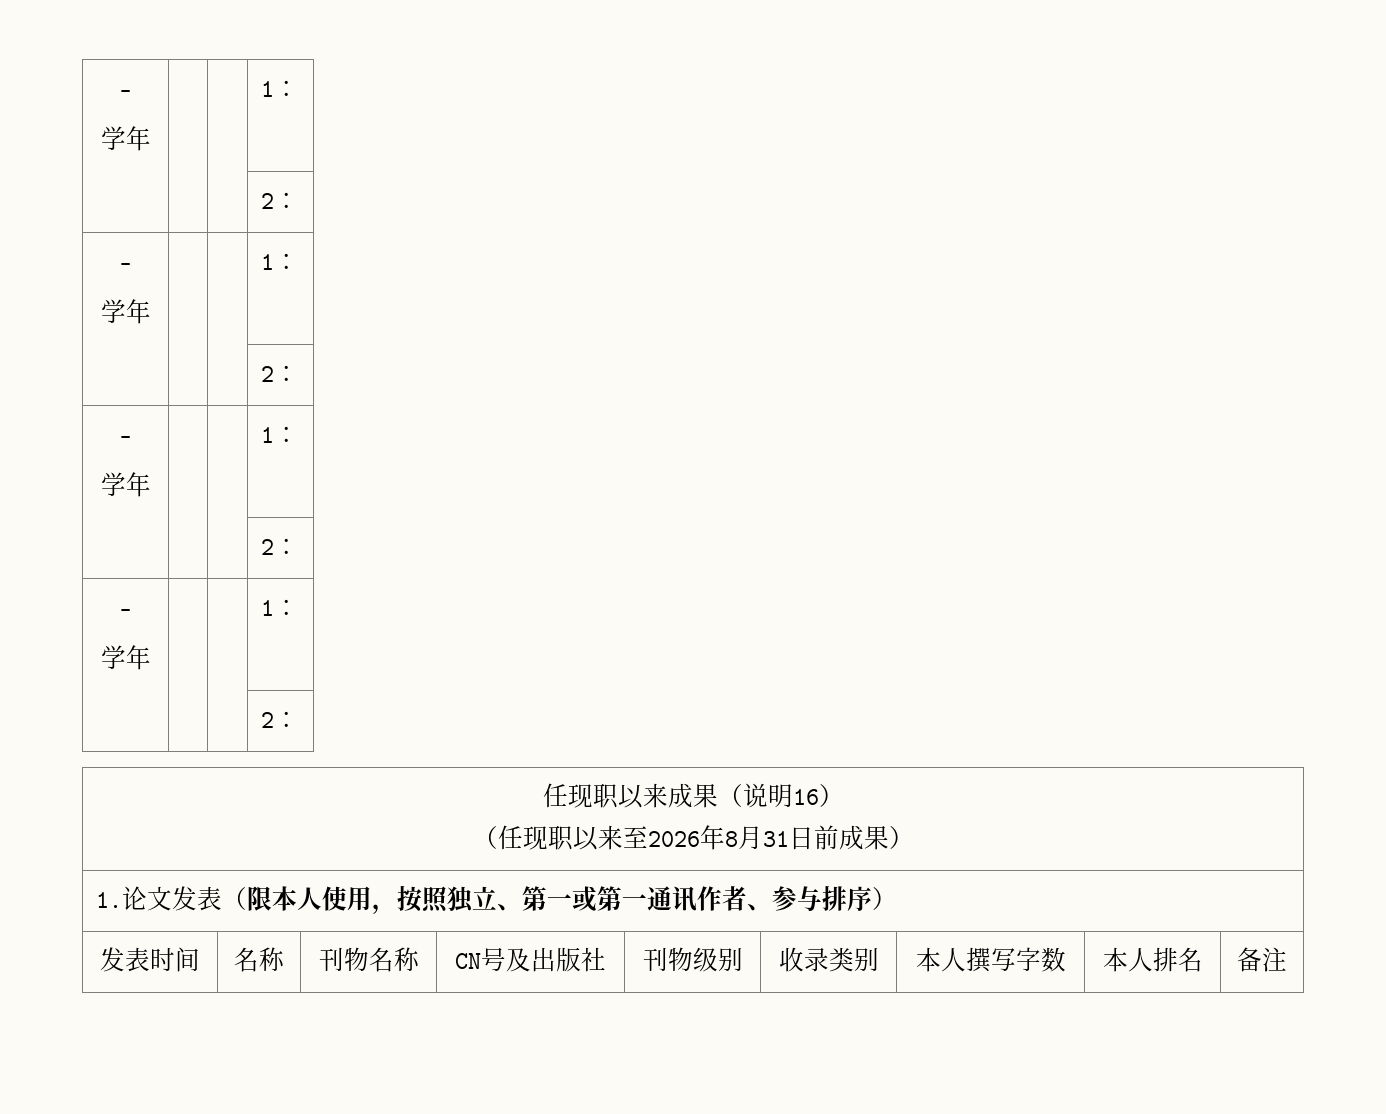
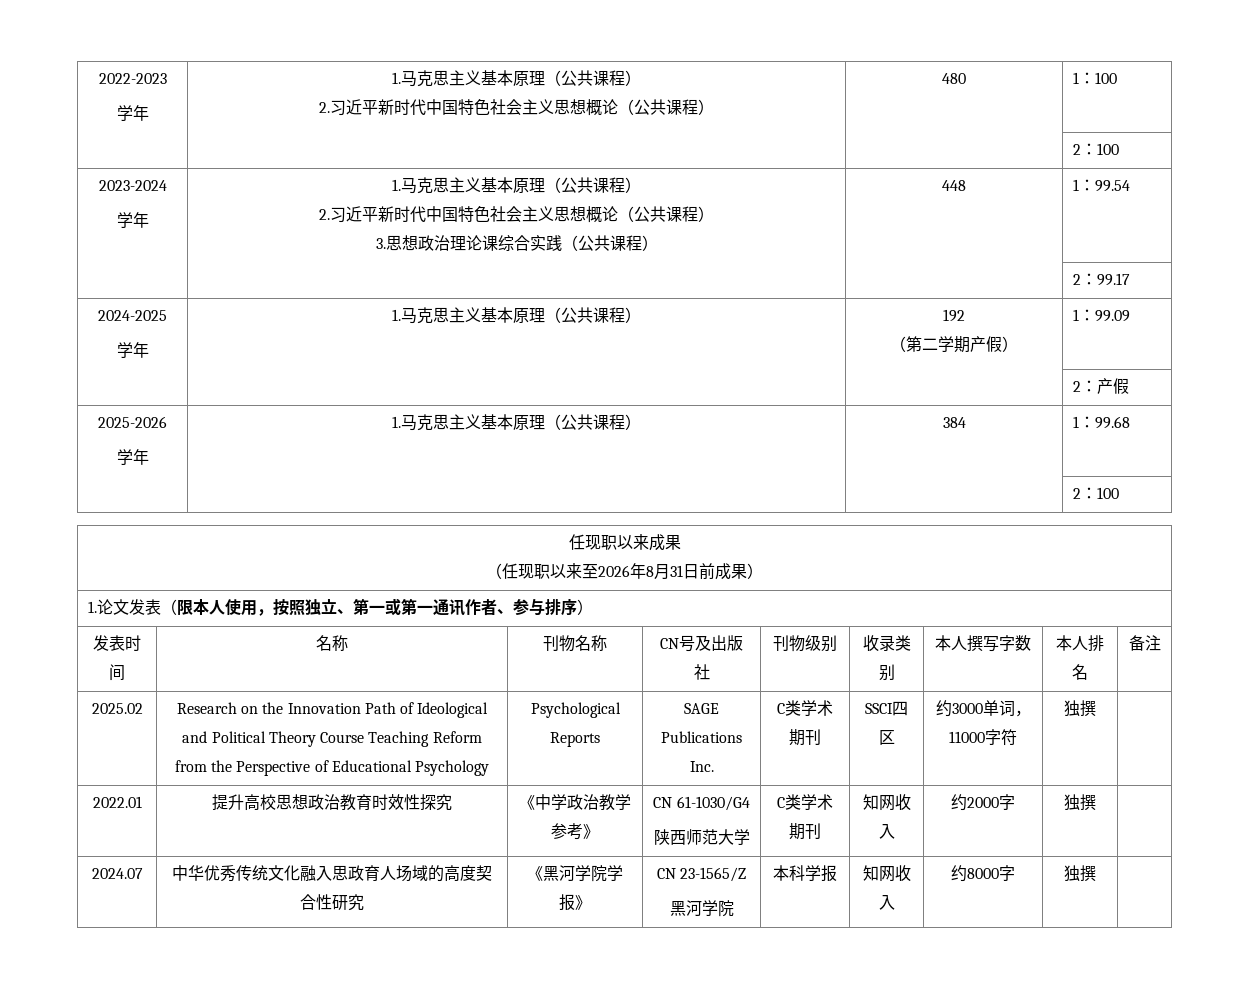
[119,90,132,97] [100,126,151,151] [260,80,299,97] [260,192,299,209] [119,263,132,270] [100,299,151,324] [260,253,299,270] [260,365,299,382] [119,436,132,443] [100,472,151,497] [260,426,299,443] [260,538,299,555] [119,609,132,616] [100,645,151,670] [260,599,299,616] [260,711,299,728] - // 学年 | | | 1： // | | | 2： // - // 学年 | | | 1： // | | | 2： // - // 学年 | | | 1： // | | | 2： // - // 学年 | | | 1： // | | | 2： -> [98,73,167,84] [116,105,149,121] [392,70,641,87] [319,99,714,116] [942,73,966,84] [1072,72,1117,84] [1072,143,1119,155] [98,180,167,191] [116,212,149,228] [392,177,641,194] [319,206,714,223] [375,235,658,252] [942,180,966,191] [1072,179,1130,192] [1072,273,1130,286] [98,310,167,321] [116,342,149,358] [392,307,641,324] [943,309,965,322] [890,336,1018,353] [1072,309,1130,322] [1072,378,1129,394] [98,416,167,428] [116,449,149,465] [392,414,641,431] [942,417,966,428] [1072,416,1130,429] [1072,487,1119,499] 2022-2023 // 学年 | 1.马克思主义基本原理（公共课程） // 2.习近平新时代中国特色社会主义思想概论（公共课程） | 480 | 1：100 // | | | 2：100 // 2023-2024 // 学年 | 1.马克思主义基本原理（公共课程） // 2.习近平新时代中国特色社会主义思想概论（公共课程） // 3.思想政治理论课综合实践（公共课程） | 448 | 1：99.54 // | | | 2：99.17 // 2024-2025 // 学年 | 1.马克思主义基本原理（公共课程） | 192 // （第二学期产假） | 1：99.09 // | | | 2：产假 // 2025-2026 // 学年 | 1.马克思主义基本原理（公共课程） | 384 | 1：99.68 // | | | 2：100
[717,783,844,808] （说明16） -> (681, 542) none
(1287, 959) none -> [91,703,143,714] [176,702,489,718] [182,731,482,747] [174,760,490,776] [530,702,621,718] [550,732,600,747] [684,703,719,714] [661,731,742,743] [689,761,714,772] [777,700,833,716] [789,729,821,746] [865,701,908,716] [878,730,895,745] [935,700,1031,717] [949,729,1017,746] [1064,700,1096,717] [92,796,142,808] [212,794,452,811] [519,794,631,811] [551,823,599,840] [653,796,750,811] [653,829,750,845] [777,794,833,810] [789,823,821,840] [862,794,911,811] [878,824,895,839] [951,794,1015,811] [1064,794,1096,811] [91,868,143,879] [172,865,492,882] [300,894,364,911] [527,865,623,882] [559,894,591,911] [656,867,747,882] [669,900,734,917] [773,865,837,882] [862,865,911,882] [878,895,895,910] [951,865,1015,882] [1064,865,1096,882] // 2025.02 | Research on the Innovation Path of Ideological and Political Theory Course Teaching Reform from the Perspective of Educational Psychology | Psychological Reports | SAGE Publications Inc. | C类学术期刊 | SSCI四区 | 约3000单词，11000字符 | 独撰 | // 2022.01 | 提升高校思想政治教育时效性探究 | 《中学政治教学参考》 | CN 61-1030/G4 // 陕西师范大学 | C类学术期刊 | 知网收入 | 约2000字 | 独撰 | // 2024.07 | 中华优秀传统文化融入思政育人场域的高度契合性研究 | 《黑河学院学报》 | CN 23-1565/Z // 黑河学院 | 本科学报 | 知网收入 | 约8000字 | 独撰 |

